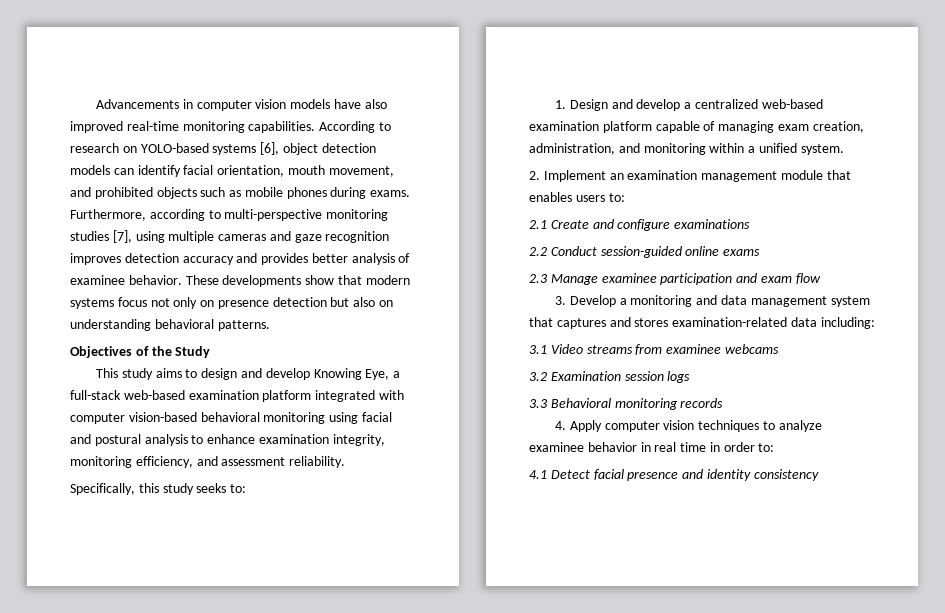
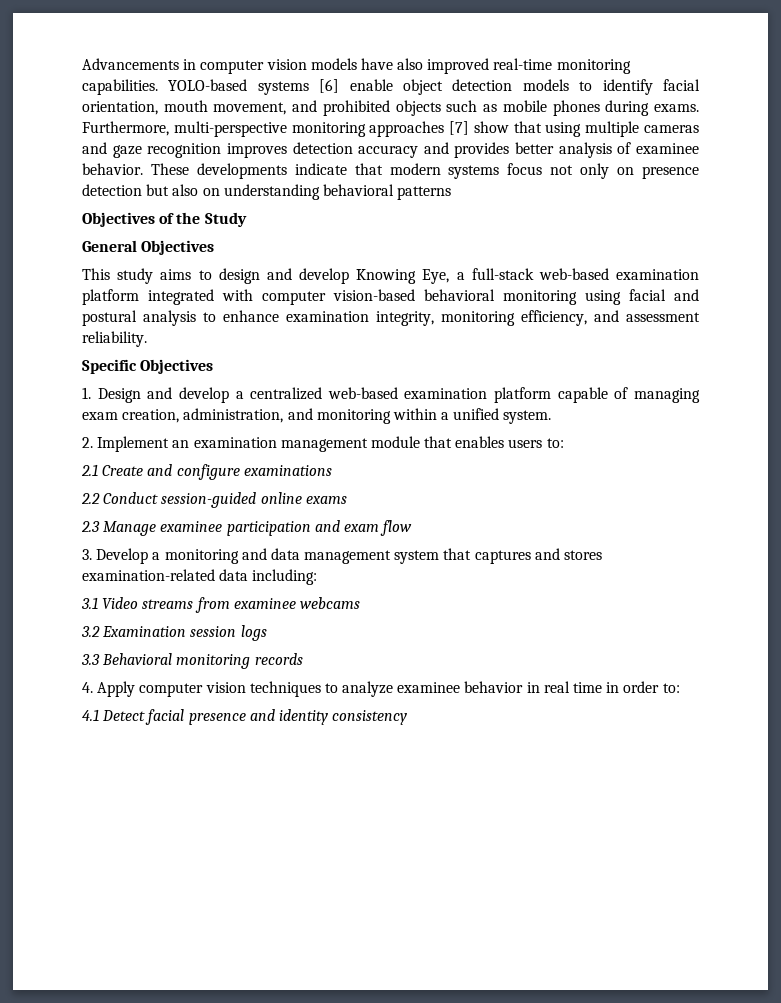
[319,121,391,133] [70,142,280,155] According to research on YOLO-based systems [6], -> [168,79,393,95] YOLO-based systems [6] enable
[113,168,134,175] can -> [579,81,593,91] to
[149,209,389,221] [70,230,132,243] according to multi-perspective monitoring studies [7], -> [173,121,542,137] multi-perspective monitoring approaches [7] show that
[305,275,335,285] show -> [294,163,347,175] indicate
[217,320,270,331] patterns. -> [397,186,452,200] patterns
(211, 352) none -> [82,240,215,255] // General Objectives
[70,483,247,495] Specifically, this study seeks to: -> [82,359,214,374] Specific Objectives

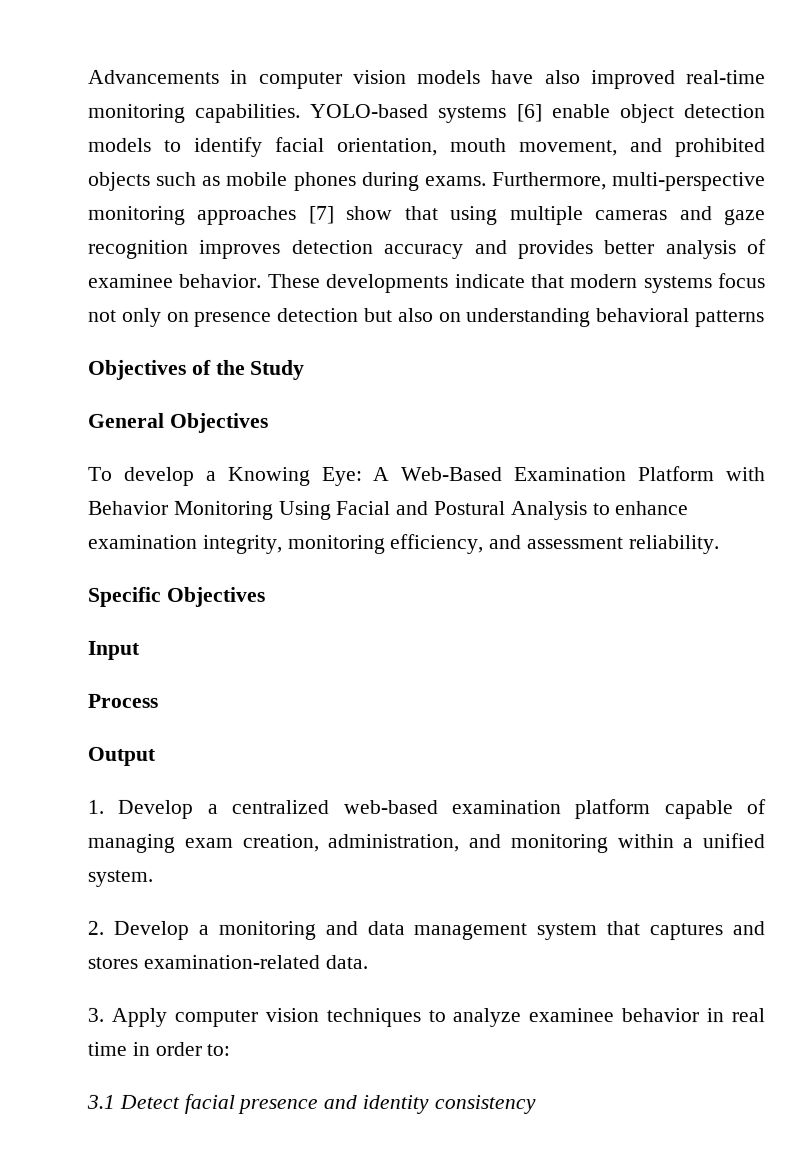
[82,268,699,284] [82,289,699,305] [82,310,196,326] This study aims to design and develop Knowing Eye, a full-stack web-based examination platform integrated with computer vision-based behavioral monitoring using facial and postural analysis -> [88,466,767,486] [88,500,588,521] To develop a Knowing Eye: A Web-Based Examination Platform with Behavior Monitoring Using Facial and Postural Analysis
[82,387,229,403] 1. Design and develop -> [87,640,140,660] [87,693,158,708] [87,746,156,766] [87,799,194,819] Input // Process // Output // 1. Develop
[97,436,564,452] [81,464,332,480] [81,492,347,508] [81,520,413,536] [82,549,92,560] Implement an examination management module that enables users to: // 2.1 Create and configure examinations // 2.2 Conduct session-guided online exams // 2.3 Manage examinee participation and exam flow // 3. -> (104, 927) none
[219,569,318,585] [81,597,360,613] [81,625,267,641] [81,653,303,669] [82,682,93,693] data including: // 3.1 Video streams from examinee webcams // 3.2 Examination session logs // 3.3 Behavioral monitoring records // 4. -> [324,954,368,969] [87,1007,104,1022] data. // 3.
[82,709,99,721] 4.1 -> [86,1094,115,1109] 3.1

